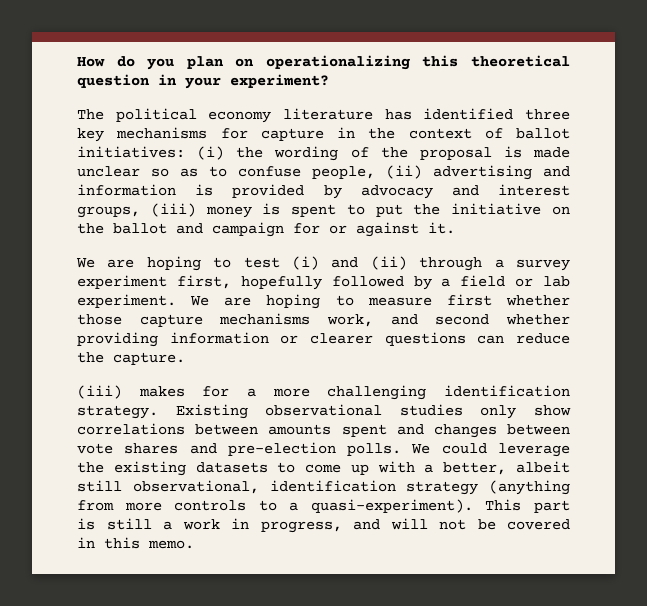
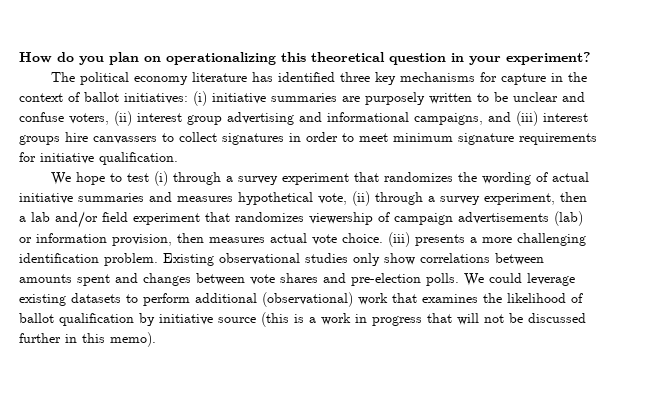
[236,146,570,161] [77,165,570,180] [77,184,570,199] [77,203,570,218] [77,222,455,237] [76,256,570,271] [77,275,570,290] [77,294,570,309] [77,313,570,327] [77,332,570,347] [77,352,185,365] [77,385,230,399] the wording of the proposal is made unclear so as to confuse people, (ii) advertising and information is provided by advocacy and interest groups, (iii) money is spent to put the initiative on the ballot and campaign for or against it. // We are hoping to test (i) and (ii) through a survey experiment first, hopefully followed by a field or lab experiment. We are hoping to measure first whether those capture mechanisms work, and second whether providing information or clearer questions can reduce the capture. // (iii) makes for -> [212,92,585,105] [19,111,588,126] [19,132,597,145] [19,152,178,165] [51,171,590,186] [19,191,587,206] [19,211,583,228] [19,232,465,247] initiative summaries are purposely written to be unclear and confuse voters, (ii) interest group advertising and informational campaigns, and (iii) interest groups hire canvassers to collect signatures in order to meet minimum signature requirements for initiative qualification. // We hope to test (i) through a survey experiment that randomizes the wording of actual initiative summaries and measures hypothetical vote, (ii) through a survey experiment, then a lab and/or field experiment that randomizes viewership of campaign advertisements (lab) or information provision, then measures actual vote choice. (iii) presents
[77,405,158,419] strategy. -> [104,253,158,266] problem.
[77,462,104,473] the -> (575, 279) none
[305,461,570,475] [77,480,570,495] [77,499,570,513] [77,518,152,530] come up with a better, albeit still observational, identification strategy (anything from more controls to a quasi-experiment). This part is still -> [143,292,583,307] [19,312,304,327] perform additional (observational) work that examines the likelihood of ballot qualification by initiative source (this is
[260,519,380,533] progress, and -> [372,313,452,326] progress that
[507,519,570,530] covered -> [528,313,586,323] [19,333,61,343] discussed further
[148,540,194,549] memo. -> [110,332,156,347] memo).

